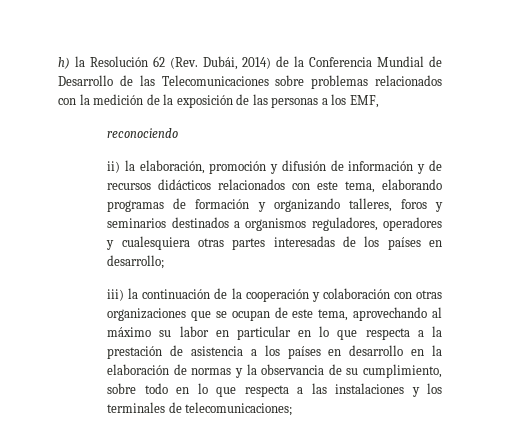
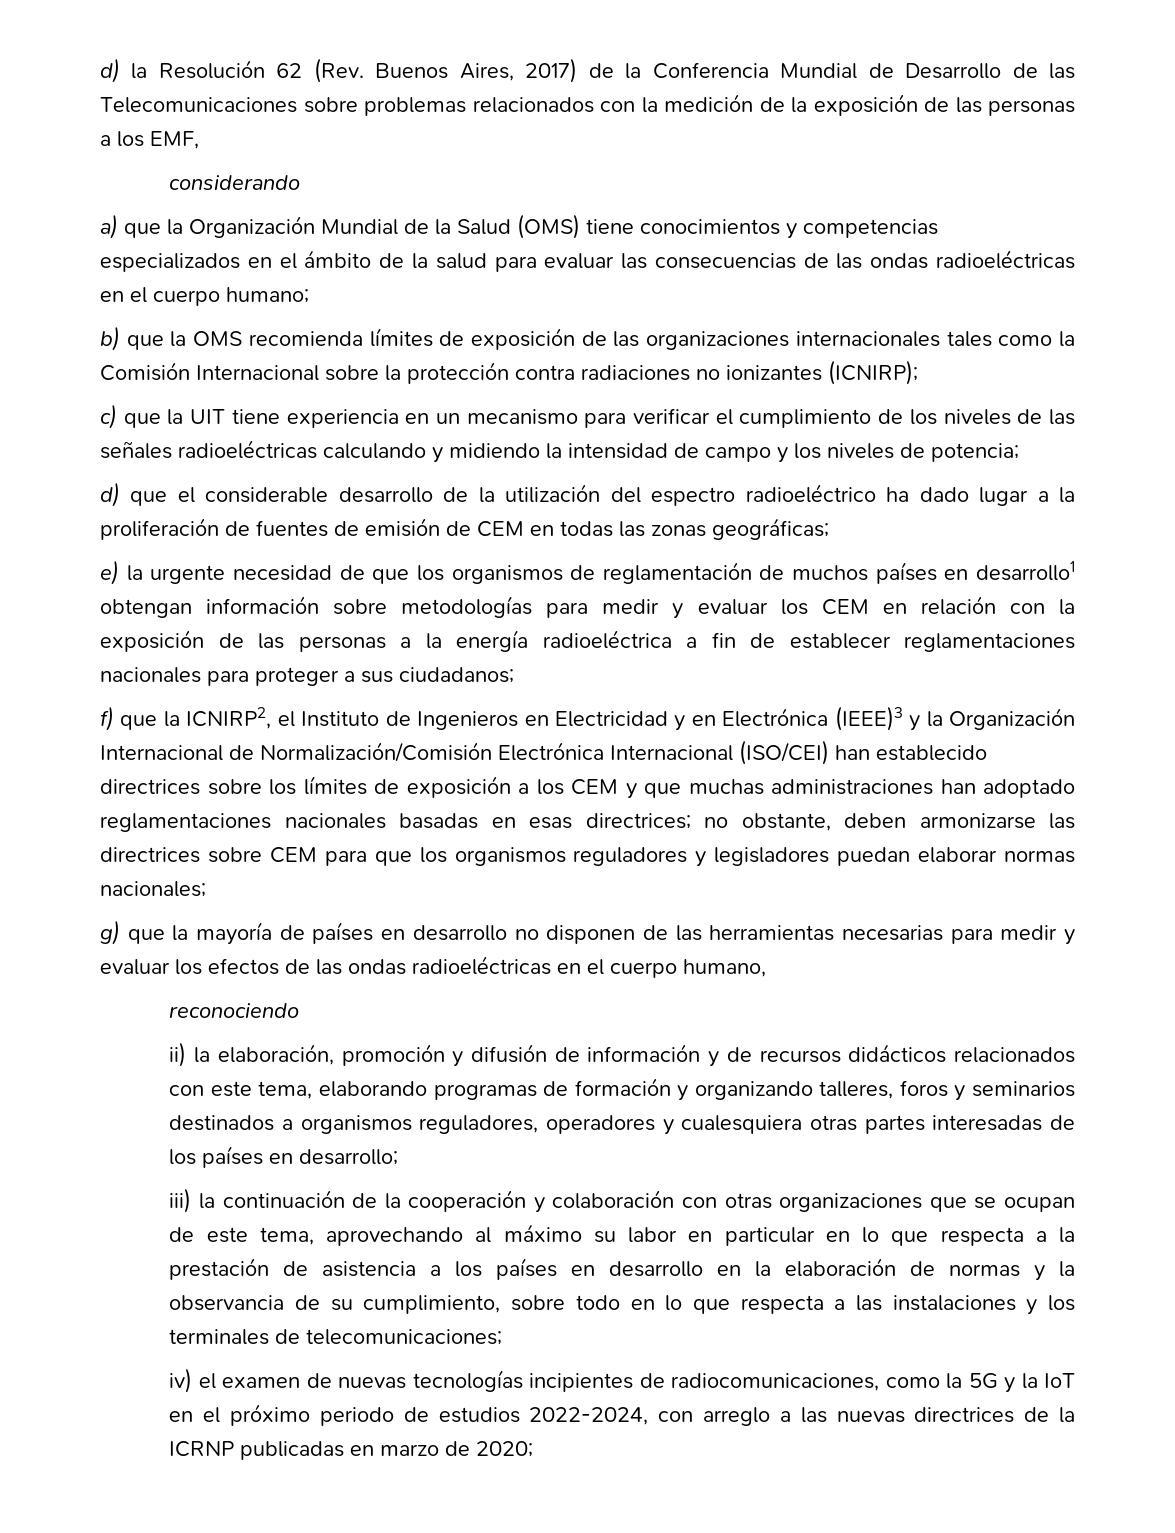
[58,57,70,69] h) -> [100,58,120,83] d)
[202,56,272,70] Dubái, 2014) -> [375,58,578,83] Buenos Aires, 2017)
(379, 101) none -> [169,175,301,190] [100,214,938,239] [100,250,1076,272] [100,287,309,306] [100,326,1075,351] [100,360,918,385] [100,404,1076,429] [100,440,1019,463] [100,482,1075,507] [100,518,829,540] [100,560,1075,585] [100,596,1076,619] [100,630,1075,652] [100,667,514,686] [100,706,1075,731] [100,740,987,765] [100,776,1075,799] [100,813,1075,832] [100,847,1075,867] [100,881,206,897] [100,920,1075,945] [100,956,766,978] // considerando // a) que la Organización Mundial de la Salud (OMS) tiene conocimientos y competencias especializados en el ámbito de la salud para evaluar las consecuencias de las ondas radioeléctricas en el cuerpo humano; // b) que la OMS recomienda límites de exposición de las organizaciones internacionales tales como la Comisión Internacional sobre la protección contra radiaciones no ionizantes (ICNIRP); // c) que la UIT tiene experiencia en un mecanismo para verificar el cumplimiento de los niveles de las señales radioeléctricas calculando y midiendo la intensidad de campo y los niveles de potencia; // d) que el considerable desarrollo de la utilización del espectro radioeléctrico ha dado lugar a la proliferación de fuentes de emisión de CEM en todas las zonas geográficas; // e) la urgente necesidad de que los organismos de reglamentación de muchos países en desarrollo1 obtengan información sobre metodologías para medir y evaluar los CEM en relación con la exposición de las personas a la energía radioeléctrica a fin de establecer reglamentaciones nacionales para proteger a sus ciudadanos; // f) que la ICNIRP2, el Instituto de Ingenieros en Electricidad y en Electrónica (IEEE)3 y la Organización Internacional de Normalización/Comisión Electrónica Internacional (ISO/CEI) han establecido directrices sobre los límites de exposición a los CEM y que muchas administraciones han adoptado reglamentaciones nacionales basadas en esas directrices; no obstante, deben armonizarse las directrices sobre CEM para que los organismos reguladores y legisladores puedan elaborar normas nacionales; // g) que la mayoría de países en desarrollo no disponen de las herramientas necesarias para medir y evaluar los efectos de las ondas radioeléctricas en el cuerpo humano,
(293, 409) none -> [169,1368,1075,1393] [169,1404,1075,1426] [169,1441,534,1460] // iv) el examen de nuevas tecnologías incipientes de radiocomunicaciones, como la 5G y la IoT en el próximo periodo de estudios 2022-2024, con arreglo a las nuevas directrices de la ICRNP publicadas en marzo de 2020;

